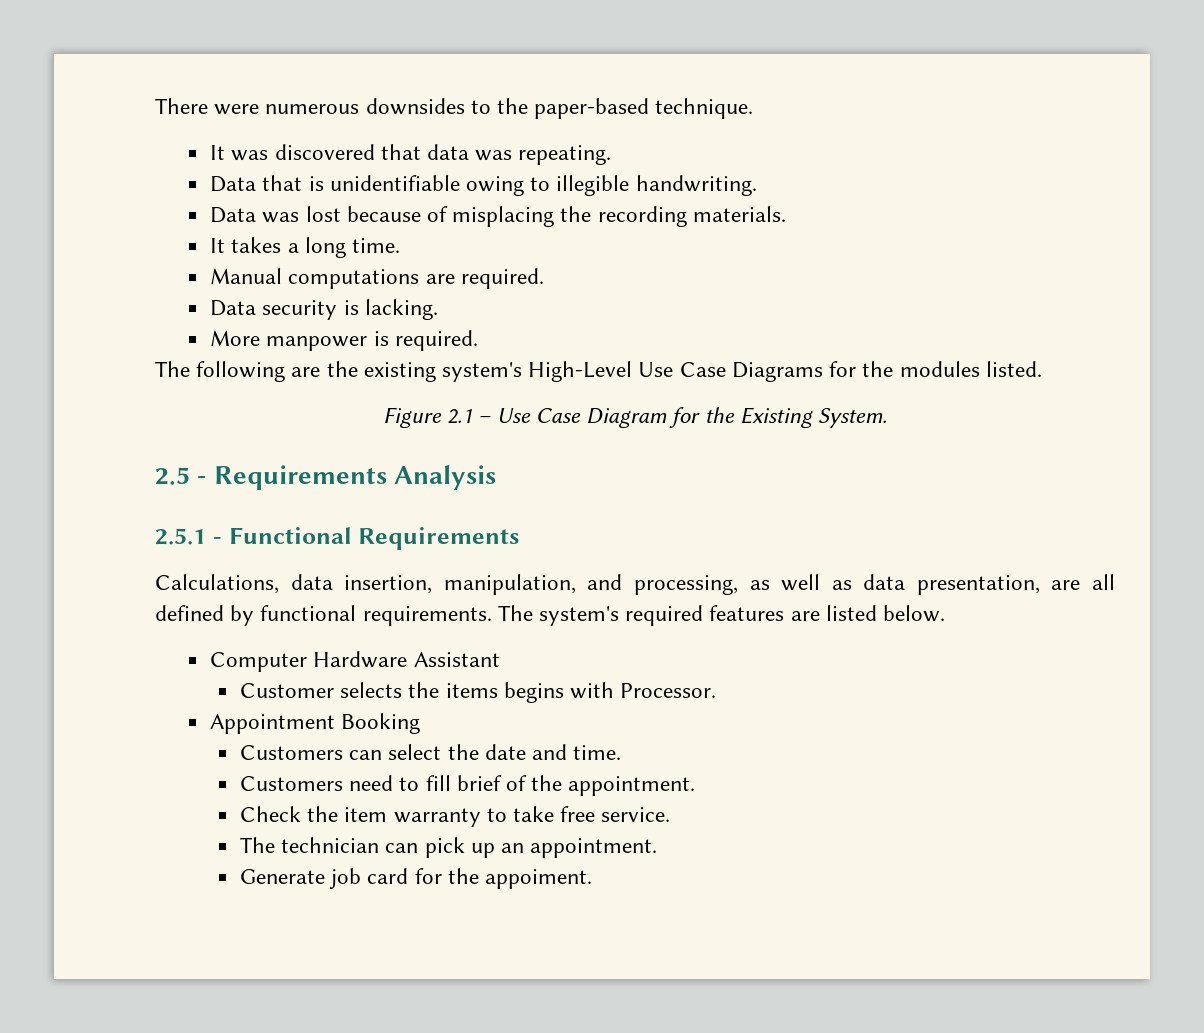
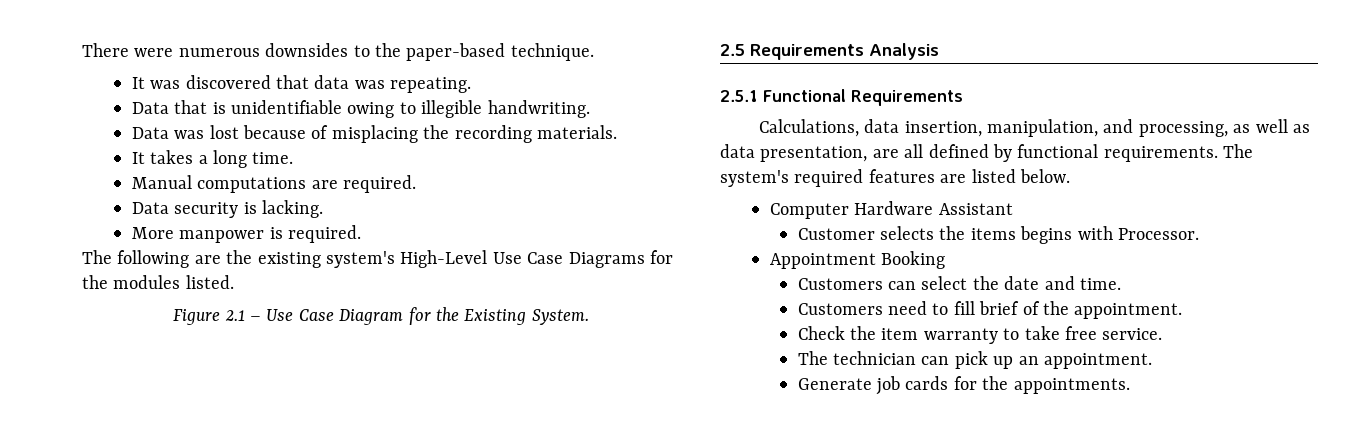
[197,476,207,484] - -> (745, 50) none
[212,537,222,544] - -> (758, 96) none
[367,868,593,889] card for the appoiment. -> [905,376,1130,394] cards for the appointments.

